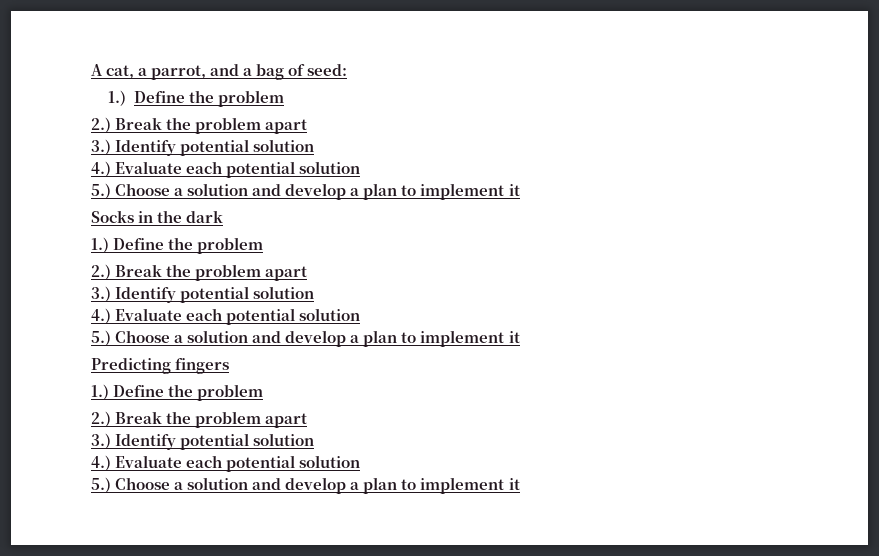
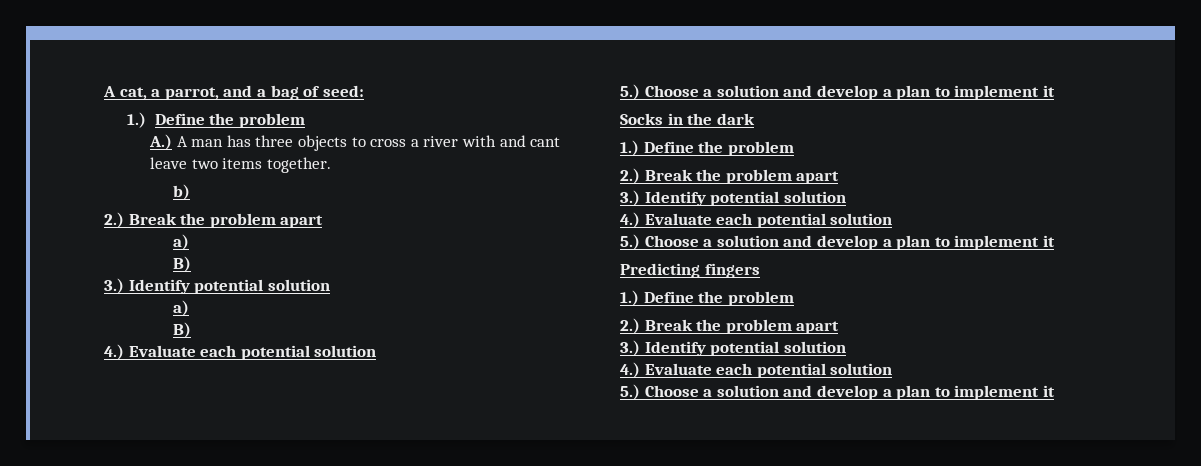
[91,117,308,134] [91,139,315,156] // 2.) Break the problem apart // 3.) Identify potential solution -> [149,134,561,151] [150,157,331,173] [173,184,191,200] [104,212,324,228] [173,234,190,250] [173,256,192,272] [104,278,330,294] [173,300,190,316] [173,322,192,338] // A.) A man has three objects to cross a river with and cant leave two items together. // b) // 2.) Break the problem apart // a) // B) // 3.) Identify potential solution // a) // B)

